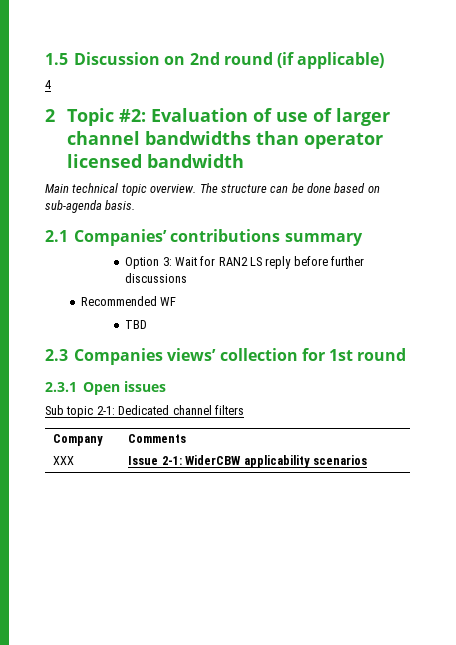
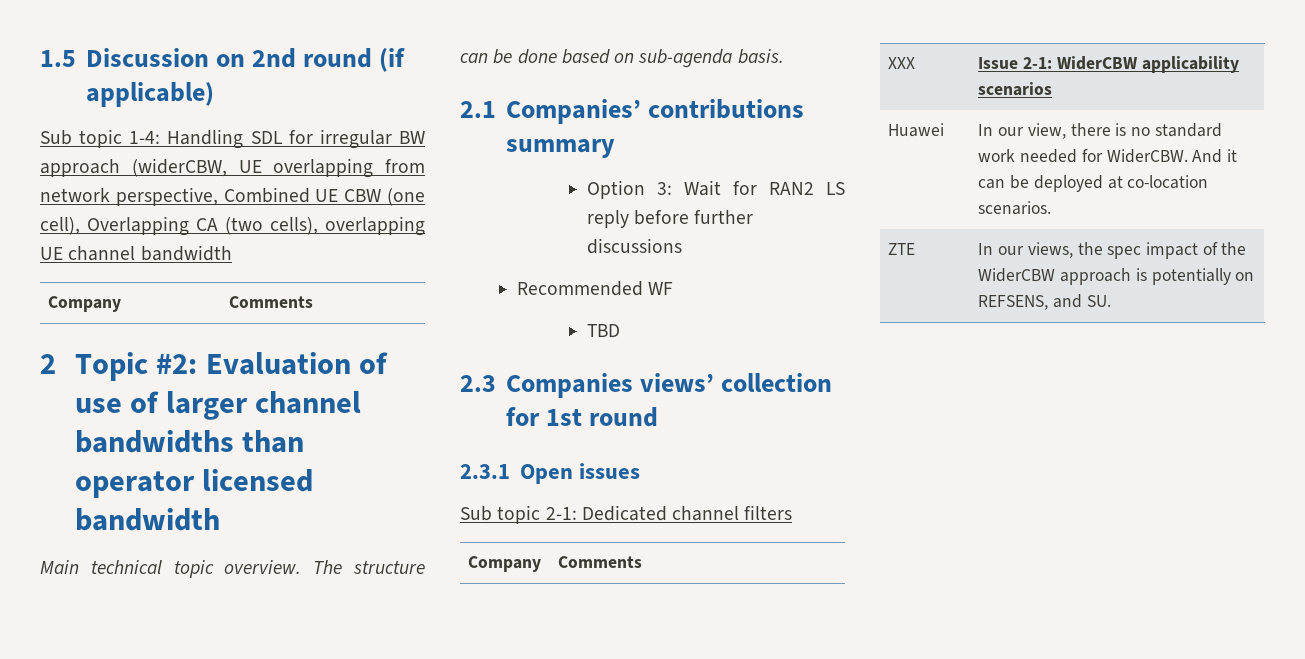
[45,80,51,89] 4 -> [40,129,425,149] [40,158,425,178] [40,187,426,206] [40,216,425,236] [40,245,232,261] [48,296,122,312] [229,296,314,308] Sub topic 1-4: Handling SDL for irregular BW approach (widerCBW, UE overlapping from network perspective, Combined UE CBW (one cell), Overlapping CA (two cells), overlapping UE channel bandwidth // Company | Comments
(367, 460) none -> [888,123,945,137] [978,123,1222,139] [978,149,1238,163] [978,175,1209,192] [978,201,1052,215] [888,243,916,255] [978,242,1247,259] [978,268,1255,285] [978,294,1111,310] // Huawei | In our view, there is no standard work needed for WiderCBW. And it can be deployed at co-location scenarios. // ZTE | In our views, the spec impact of the WiderCBW approach is potentially on REFSENS, and SU.

